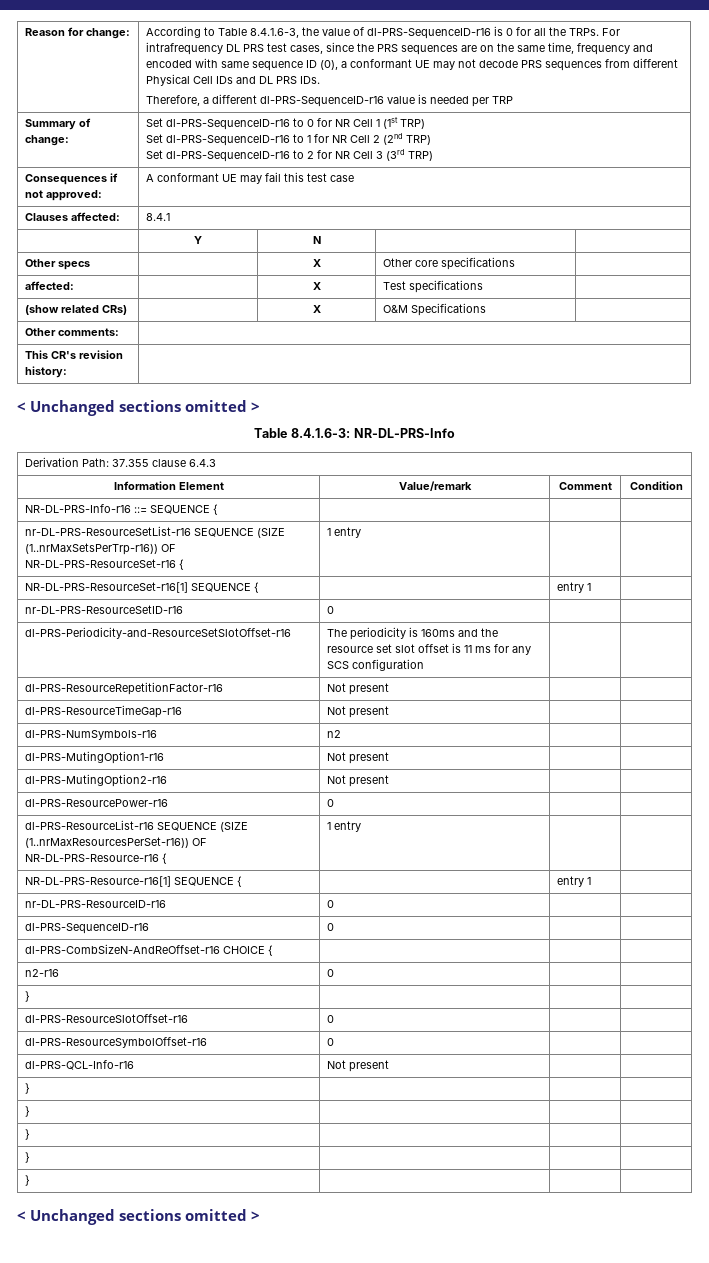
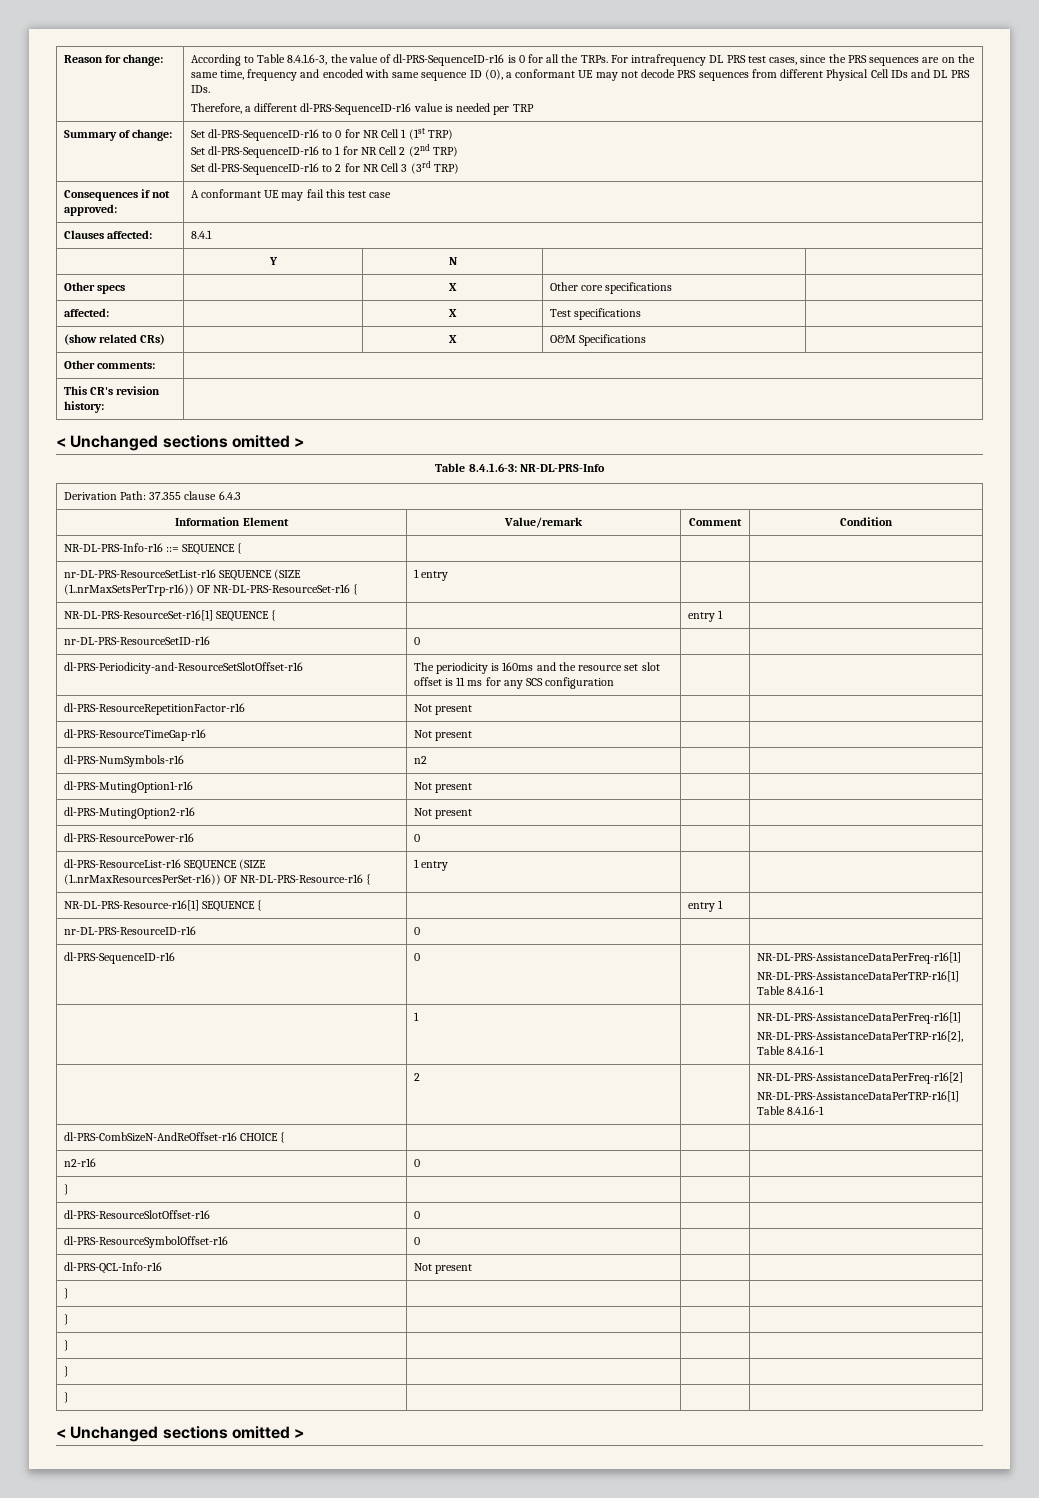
(335, 927) none -> [756,952,961,964] [756,971,959,982] [756,986,824,995] [413,1012,419,1021] [756,1012,961,1024] [756,1031,963,1042] [756,1046,824,1055] [413,1073,420,1081] [756,1072,963,1084] [756,1091,959,1102] [756,1106,824,1115] NR-DL-PRS-AssistanceDataPerFreq-r16[1] // NR-DL-PRS-AssistanceDataPerTRP-r16[1] Table 8.4.1.6-1 // | 1 | | NR-DL-PRS-AssistanceDataPerFreq-r16[1] // NR-DL-PRS-AssistanceDataPerTRP-r16[2], Table 8.4.1.6-1 // | 2 | | NR-DL-PRS-AssistanceDataPerFreq-r16[2] // NR-DL-PRS-AssistanceDataPerTRP-r16[1] Table 8.4.1.6-1

